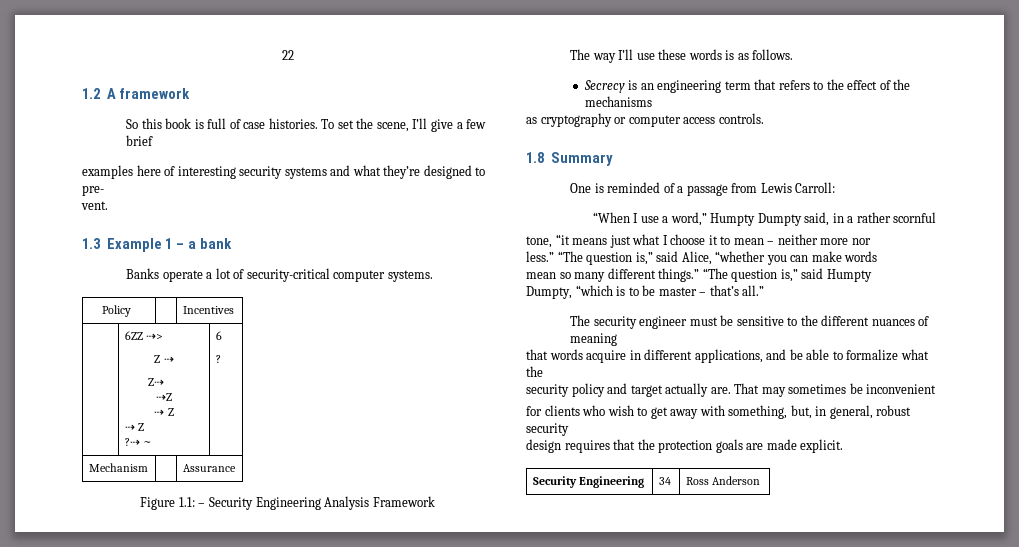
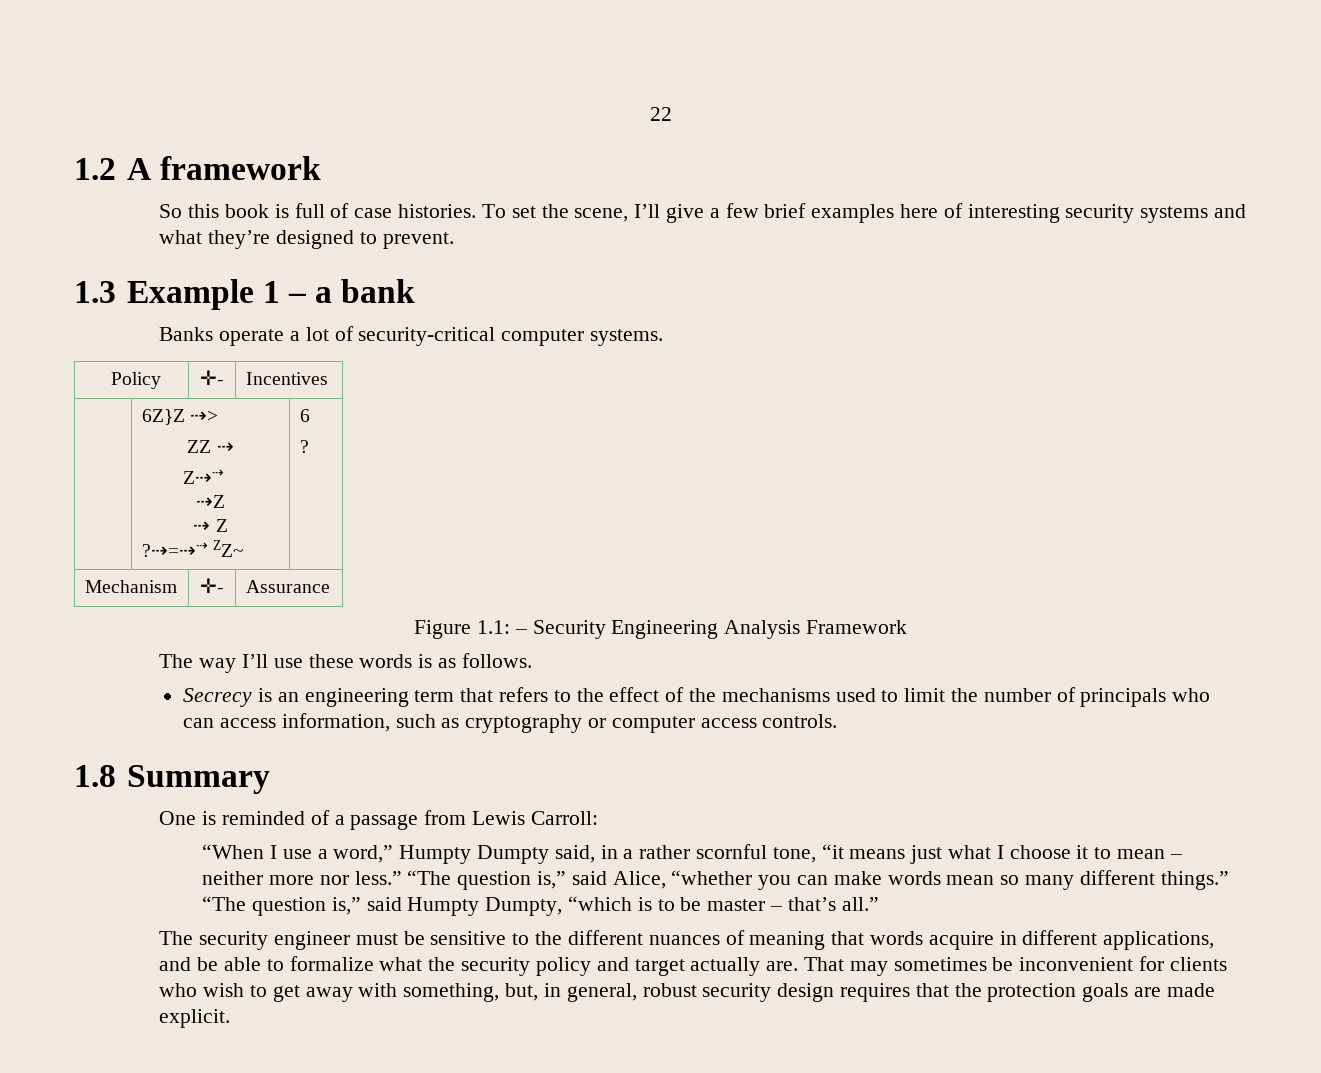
(154, 140) // -> (807, 210) none
[82,185,104,196] [81,201,108,210] pre- // vent. -> [382,232,454,249] prevent.
(132, 311) none -> [200,370,224,385] ✛-
[124,331,143,340] 6ZZ -> [141,409,185,425] 6Z}Z
[154,355,161,363] Z -> [187,440,212,453] ZZ
[148,378,165,386] Z⇢ -> [183,469,225,484] Z⇢⇢
[124,423,144,431] [124,438,152,446] ⇢ Z // ?⇢ ~ -> [141,540,245,557] ?⇢=⇢⇢ ZZ~
(148, 467) none -> [200,578,224,593] ✛-
(652, 101) // -> [835,687,1211,707] [183,713,436,732] used to limit the number of principals who can access information, such
(937, 217) // -> (768, 851) none
(871, 241) // -> (349, 880) none
(878, 256) // -> (941, 878) none
(872, 275) // -> (480, 906) none
(618, 339) // -> (826, 940) none
(543, 371) // -> (456, 964) none
(937, 389) // -> (1134, 964) none
(569, 429) // -> (772, 992) none
[532,476,644,488] [658,477,671,485] [685,476,760,485] // Security Engineering | 34 | Ross Anderson -> (231, 1018) none

